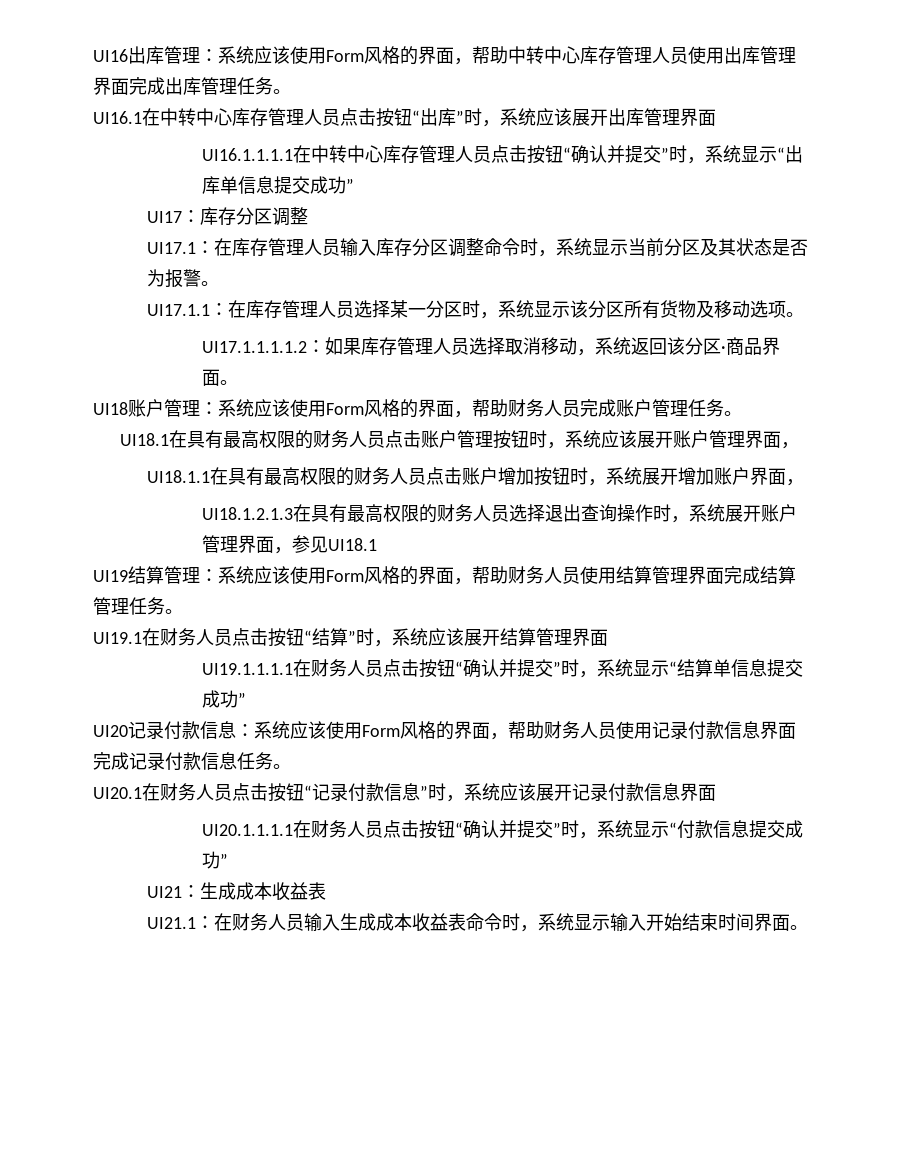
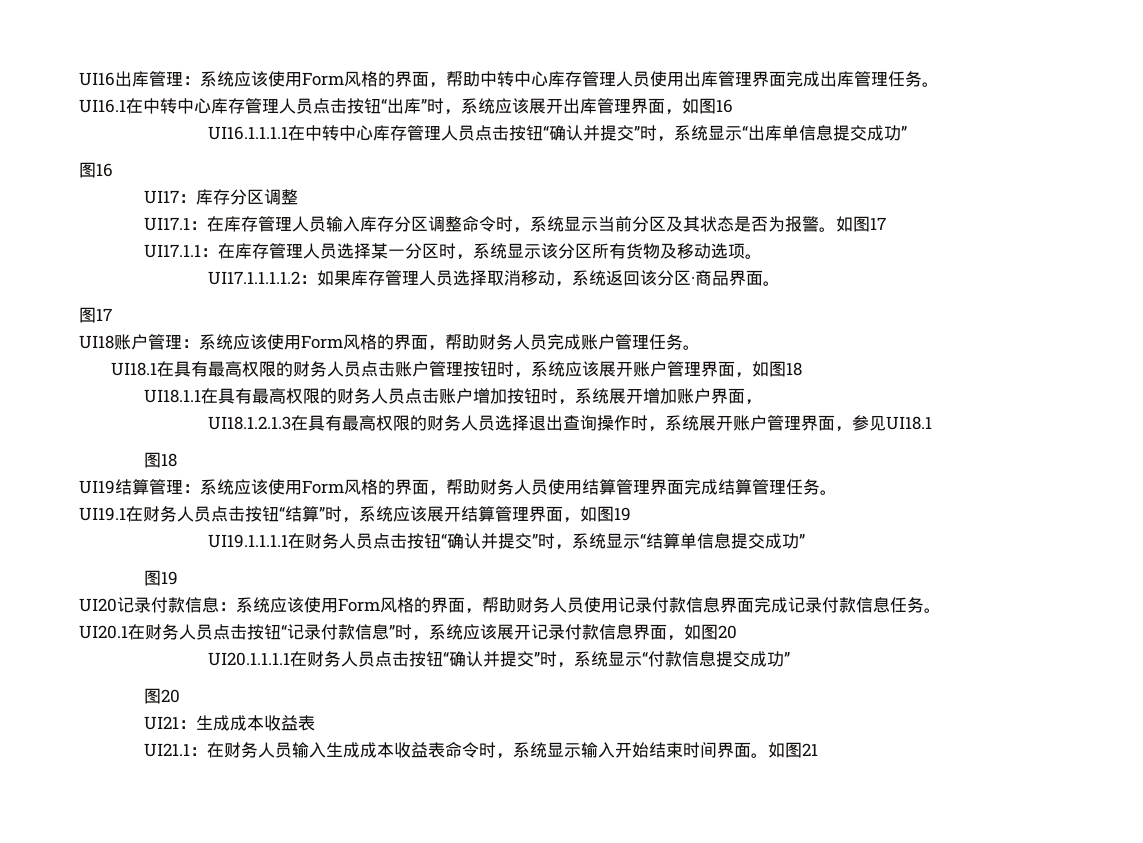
(716, 117) none -> [665,98,733,115] ，如图16
(354, 185) none -> [79,162,113,178] // 图16
(220, 283) none -> [835,216,886,232] 如图17
(238, 382) none -> [79,307,112,323] // 图17
(800, 445) none -> [752,361,803,377] 如图18
(377, 544) none -> [143,452,177,468] // 图18
(608, 637) none -> [563,506,631,523] ，如图19
(246, 699) none -> [143,570,178,586] // 图19
(716, 792) none -> [667,624,737,641] ，如图20
(228, 860) none -> [143,688,180,704] // 图20
(809, 927) none -> [767,742,818,758] 如图21

